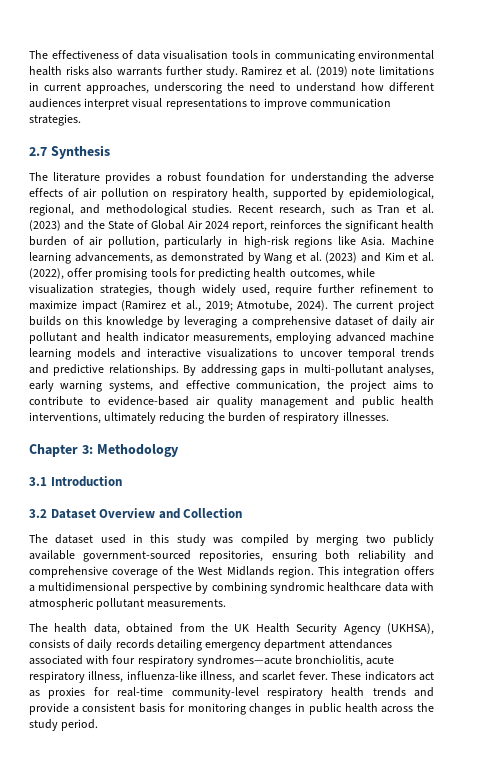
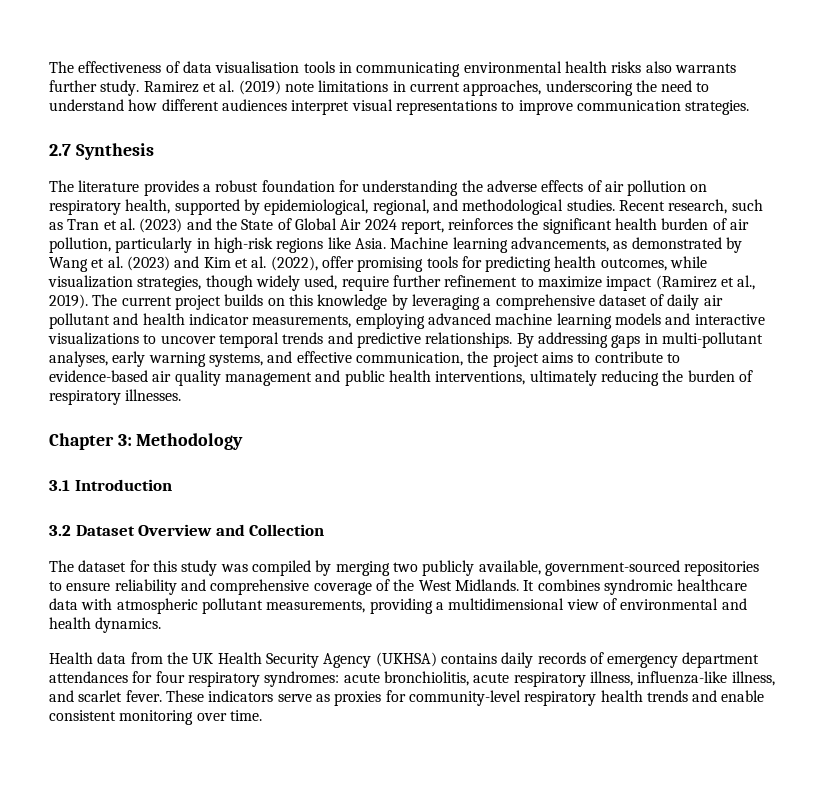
[205,300,328,312] 2019; Atmotube, 2024). -> [49,294,88,309] 2019).
[100,534,144,544] used in -> [129,560,150,572] for
[29,550,350,562] available government-sourced repositories, ensuring both -> [478,560,760,576] [49,581,111,591] available, government-sourced repositories to ensure
[226,566,434,578] [29,582,267,594] Midlands region. This integration offers a multidimensional perspective by combining -> [454,579,600,591] Midlands. It combines
[147,599,227,608] [29,623,174,635] measurements. // The health data, obtained -> [266,598,747,614] [49,617,162,633] [49,652,127,664] measurements, providing a multidimensional view of environmental and health dynamics. // Health data
[386,623,434,635] [29,639,85,648] (UKHSA), consists of -> [375,652,497,667] (UKHSA) contains
[156,639,202,651] detailing -> [589,652,604,664] of
[29,655,292,667] associated with four respiratory syndromes—acute -> [132,671,380,687] for four respiratory syndromes: acute
[419,672,434,681] act -> [277,694,312,702] serve
[117,687,164,697] real-time -> (406, 696) none
[29,703,435,715] [29,719,99,731] provide a consistent basis for monitoring changes in public health across the study period. -> [721,690,765,702] [49,710,262,725] enable consistent monitoring over time.

